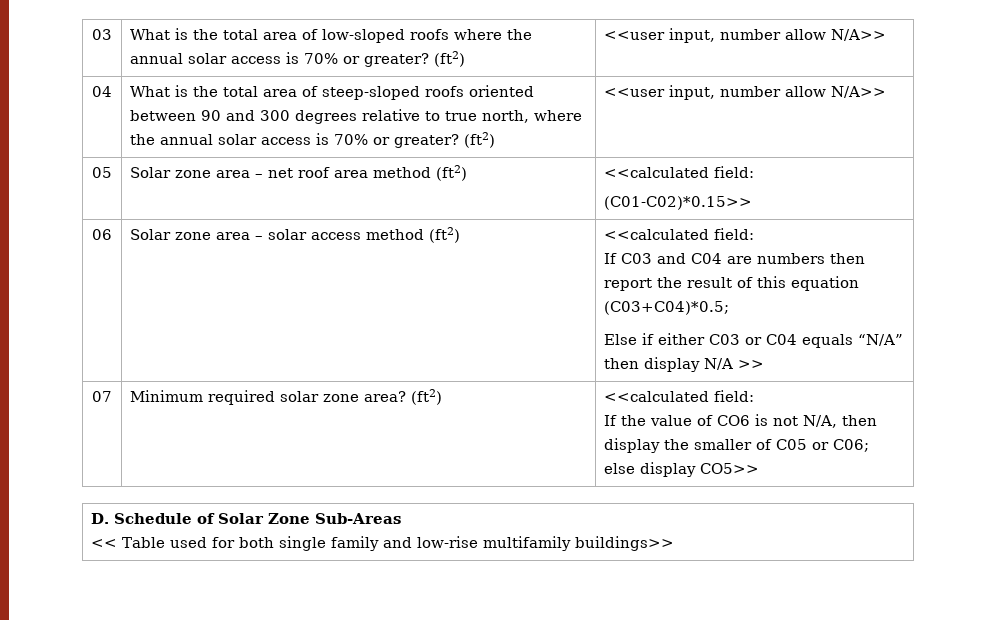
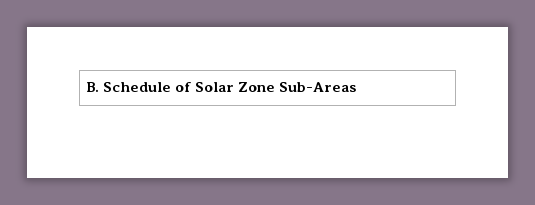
[92,29,112,40] [130,28,533,43] [130,51,466,67] [604,28,887,43] [92,86,112,97] [130,85,535,100] [130,109,583,124] [130,132,496,148] [604,85,887,100] [92,167,112,178] [130,165,468,181] [604,166,755,178] [604,196,753,210] [92,229,112,240] [130,227,461,243] [604,228,755,240] [604,253,866,264] [604,276,860,291] [604,301,730,315] [604,333,904,348] [604,357,765,372] [92,391,112,402] [130,389,443,405] [604,390,755,402] [604,414,878,428] [604,438,870,453] [604,462,760,477] [91,513,110,524] 03 | What is the total area of low-sloped roofs where the annual solar access is 70% or greater? (ft2) | <<user input, number allow N/A>> // 04 | What is the total area of steep-sloped roofs oriented between 90 and 300 degrees relative to true north, where the annual solar access is 70% or greater? (ft2) | <<user input, number allow N/A>> // 05 | Solar zone area – net roof area method (ft2) | <<calculated field: // (C01-C02)*0.15>> // 06 | Solar zone area – solar access method (ft2) | <<calculated field: // If C03 and C04 are numbers then report the result of this equation (C03+C04)*0.5; // Else if either C03 or C04 equals “N/A” then display N/A >> // 07 | Minimum required solar zone area? (ft2) | <<calculated field: // If the value of CO6 is not N/A, then display the smaller of C05 or C06; else display CO5>> // D. -> [86,82,100,92] B.
[91,536,675,551] // << Table used for both single family and low-rise multifamily buildings>> -> (357, 87) none

